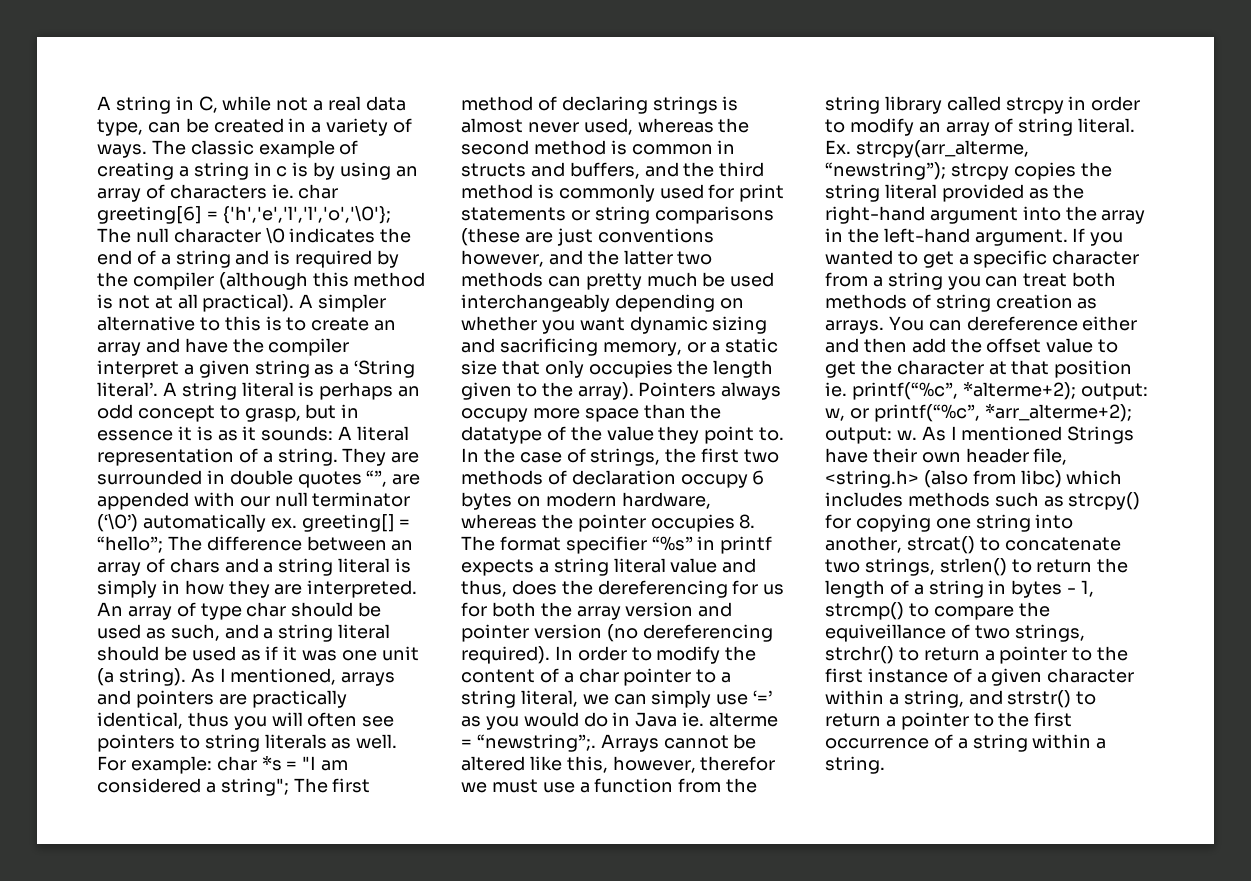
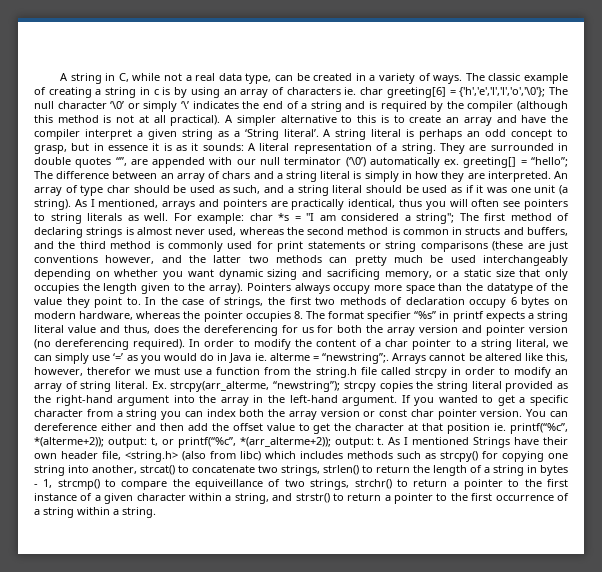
[265,227,285,244] \0 -> [110,101,190,112] ‘\0’ or simply ‘\’
[825,96,942,114] string library -> [315,367,377,378] string.h file
[1023,272,1117,287] [825,294,1098,312] [825,320,884,334] treat both methods of string creation as arrays. -> [206,409,523,420] index both the array version or const char pointer version.
[962,381,1148,400] [825,403,1132,422] [825,427,917,444] *alterme+2); output: w, or printf(“%c”, *arr_alterme+2); output: w. -> [34,437,385,448] *(alterme+2)); output: t, or printf(“%c”, *(arr_alterme+2)); output: t.

